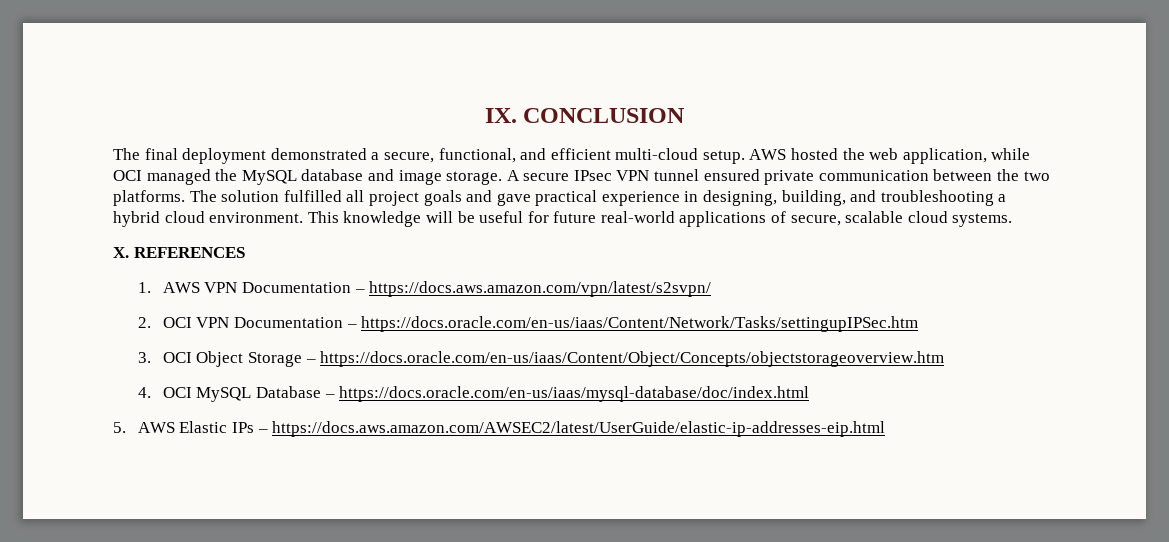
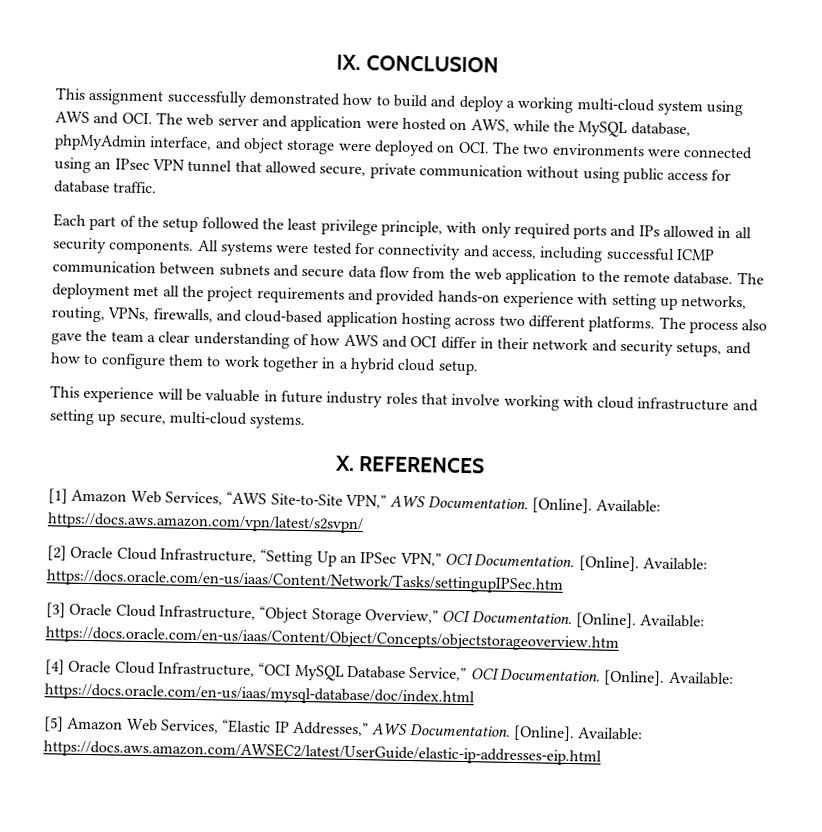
[113,148,1031,164] [113,169,1050,185] [113,190,1007,206] [113,211,1013,227] [113,247,245,258] [137,281,712,297] [137,316,919,332] [137,351,945,367] [137,386,810,402] [113,421,268,433] The final deployment demonstrated a secure, functional, and efficient multi-cloud setup. AWS hosted the web application, while OCI managed the MySQL database and image storage. A secure IPsec VPN tunnel ensured private communication between the two platforms. The solution fulfilled all project goals and gave practical experience in designing, building, and troubleshooting a hybrid cloud environment. This knowledge will be useful for future real-world applications of secure, scalable cloud systems. // X. REFERENCES // 1. AWS VPN Documentation – https://docs.aws.amazon.com/vpn/latest/s2svpn/ // 2. OCI VPN Documentation – https://docs.oracle.com/en-us/iaas/Content/Network/Tasks/settingupIPSec.htm // 3. OCI Object Storage – https://docs.oracle.com/en-us/iaas/Content/Object/Concepts/objectstorageoverview.htm // 4. OCI MySQL Database – https://docs.oracle.com/en-us/iaas/mysql-database/doc/index.html // 5. AWS Elastic IPs – -> [55,87,744,117] [55,111,691,138] [54,134,754,160] [54,157,732,184] [54,180,158,194] [53,213,752,240] [52,237,715,263] [52,260,764,286] [52,283,748,310] [51,306,768,335] [51,329,752,357] [50,352,479,376] [50,385,759,412] [49,409,306,430] [333,455,486,474] [48,488,662,514] [47,512,364,534] [47,545,708,572] [46,568,564,594] [46,602,706,629] [45,626,619,652] [45,659,734,686] [44,683,475,707] [44,716,644,742] This assignment successfully demonstrated how to build and deploy a working multi-cloud system using AWS and OCI. The web server and application were hosted on AWS, while the MySQL database, phpMyAdmin interface, and object storage were deployed on OCI. The two environments were connected using an IPsec VPN tunnel that allowed secure, private communication without using public access for database traffic. // Each part of the setup followed the least privilege principle, with only required ports and IPs allowed in all security components. All systems were tested for connectivity and access, including successful ICMP communication between subnets and secure data flow from the web application to the remote database. The deployment met all the project requirements and provided hands-on experience with setting up networks, routing, VPNs, firewalls, and cloud-based application hosting across two different platforms. The process also gave the team a clear understanding of how AWS and OCI differ in their network and security setups, and how to configure them to work together in a hybrid cloud setup. // This experience will be valuable in future industry roles that involve working with cloud infrastructure and setting up secure, multi-cloud systems. // X. REFERENCES // [1] Amazon Web Services, “AWS Site-to-Site VPN,” AWS Documentation. [Online]. Available: https://docs.aws.amazon.com/vpn/latest/s2svpn/ // [2] Oracle Cloud Infrastructure, “Setting Up an IPSec VPN,” OCI Documentation. [Online]. Available: https://docs.oracle.com/en-us/iaas/Content/Network/Tasks/settingupIPSec.htm // [3] Oracle Cloud Infrastructure, “Object Storage Overview,” OCI Documentation. [Online]. Available: https://docs.oracle.com/en-us/iaas/Content/Object/Concepts/objectstorageoverview.htm // [4] Oracle Cloud Infrastructure, “OCI MySQL Database Service,” OCI Documentation. [Online]. Available: https://docs.oracle.com/en-us/iaas/mysql-database/doc/index.html // [5] Amazon Web Services, “Elastic IP Addresses,” AWS Documentation. [Online]. Available:

